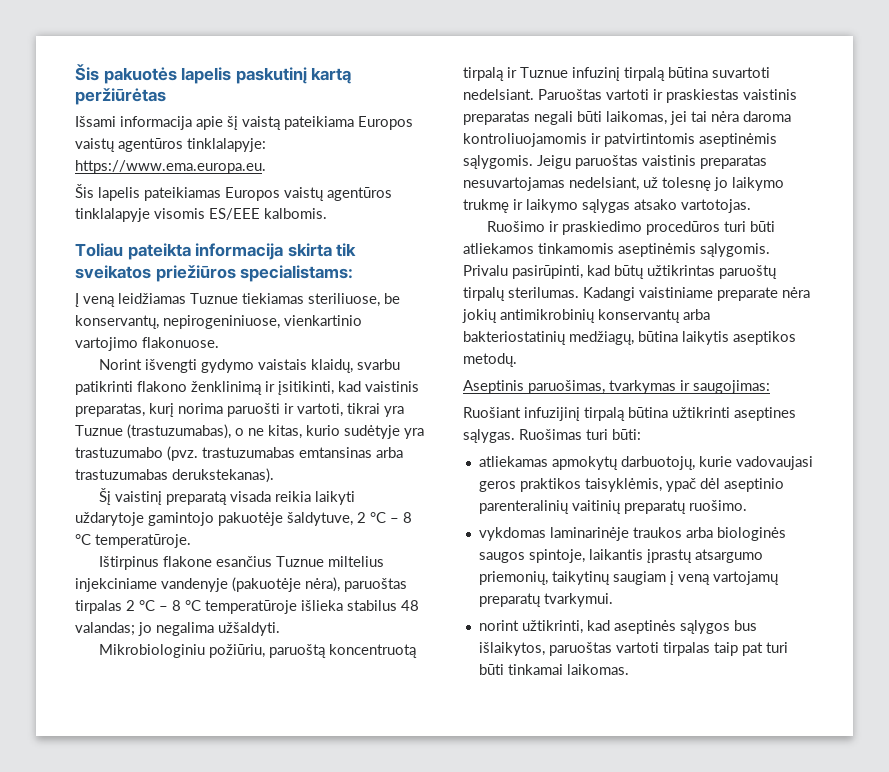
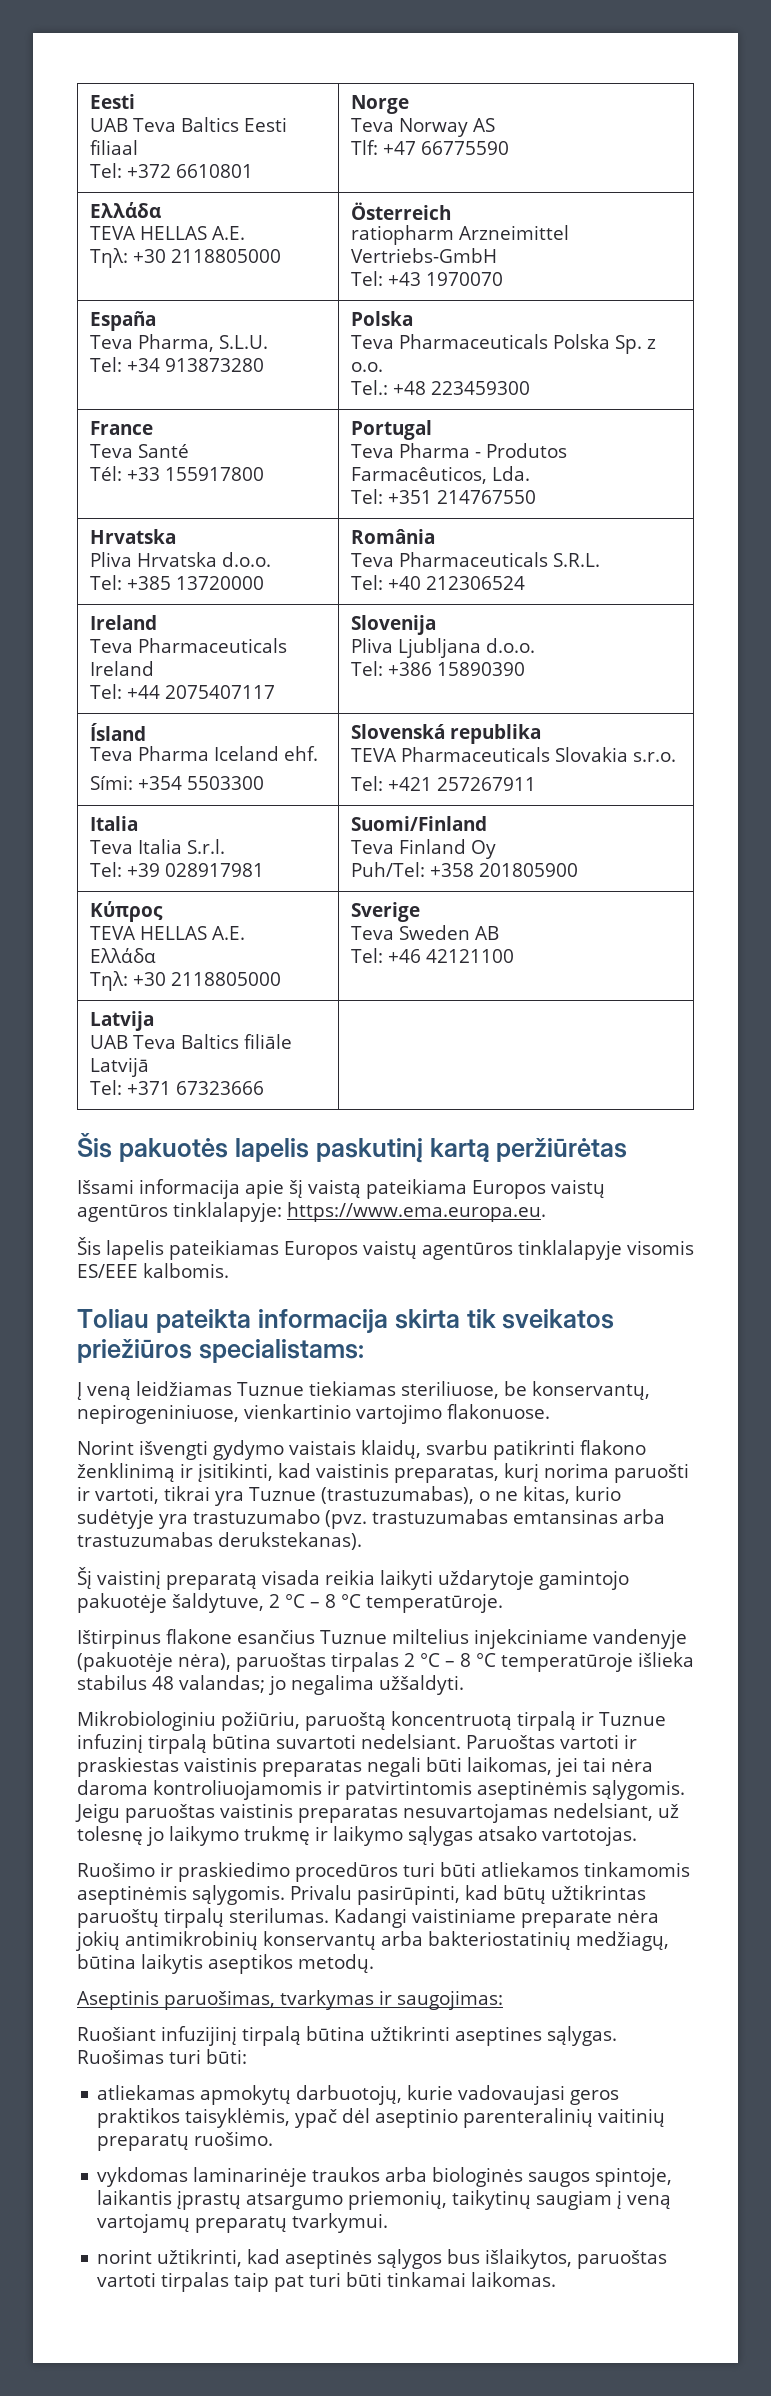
(75, 72) none -> [90,94,136,109] [90,117,288,132] [90,140,139,155] [90,163,254,178] [351,95,410,114] [351,118,496,137] [351,140,510,155] [90,202,162,218] [90,226,246,240] [90,248,282,268] [351,202,452,220] [351,225,570,245] [351,248,498,263] [351,271,504,286] [90,311,157,331] [90,334,269,352] [90,357,265,372] [351,311,414,326] [351,334,657,354] [351,362,384,372] [351,380,531,395] [90,421,154,435] [90,444,190,458] [90,466,265,481] [351,420,433,440] [351,443,568,458] [351,466,531,484] [351,489,537,504] [90,529,177,544] [90,552,272,567] [90,575,265,590] [351,529,436,544] [351,552,601,567] [351,575,526,590] [90,615,158,630] [90,638,288,653] [90,661,155,676] [90,684,276,699] [351,615,437,635] [351,638,536,658] [351,661,526,676] [90,723,147,741] [90,746,319,761] [90,775,265,790] [351,724,542,744] [351,747,677,762] [351,776,537,791] [90,816,139,831] [90,839,226,854] [90,862,265,877] [351,816,488,831] [351,839,497,859] [351,862,579,877] [90,901,164,922] [90,926,246,940] [90,948,157,963] [90,971,282,991] [351,902,421,922] [351,925,500,940] [351,948,515,963] [90,1011,155,1031] [90,1034,293,1049] [90,1057,150,1077] [90,1080,265,1095] Eesti // UAB Teva Baltics Eesti filiaal // Tel: +372 6610801 | Norge // Teva Norway AS // Tlf: +47 66775590 // Ελλάδα // TEVA HELLAS Α.Ε. // Τηλ: +30 2118805000 | Österreich // ratiopharm Arzneimittel Vertriebs-GmbH // Tel: +43 1970070 // España // Teva Pharma, S.L.U. // Tel: +34 913873280 | Polska // Teva Pharmaceuticals Polska Sp. z o.o. // Tel.: +48 223459300 // France // Teva Santé // Tél: +33 155917800 | Portugal // Teva Pharma - Produtos Farmacêuticos, Lda. // Tel: +351 214767550 // Hrvatska // Pliva Hrvatska d.o.o. // Tel: +385 13720000 | România // Teva Pharmaceuticals S.R.L. // Tel: +40 212306524 // Ireland // Teva Pharmaceuticals Ireland // Tel: +44 2075407117 | Slovenija // Pliva Ljubljana d.o.o. // Tel: +386 15890390 // Ísland // Teva Pharma Iceland ehf. // Sími: +354 5503300 | Slovenská republika // TEVA Pharmaceuticals Slovakia s.r.o. // Tel: +421 257267911 // Italia // Teva Italia S.r.l. // Tel: +39 028917981 | Suomi/Finland // Teva Finland Oy // Puh/Tel: +358 201805900 // Κύπρος // TEVA HELLAS Α.Ε. // Ελλάδα // Τηλ: +30 2118805000 | Sverige // Teva Sweden AB // Tel: +46 42121100 // Latvija // UAB Teva Baltics filiāle Latvijā // Tel: +371 67323666 | //

